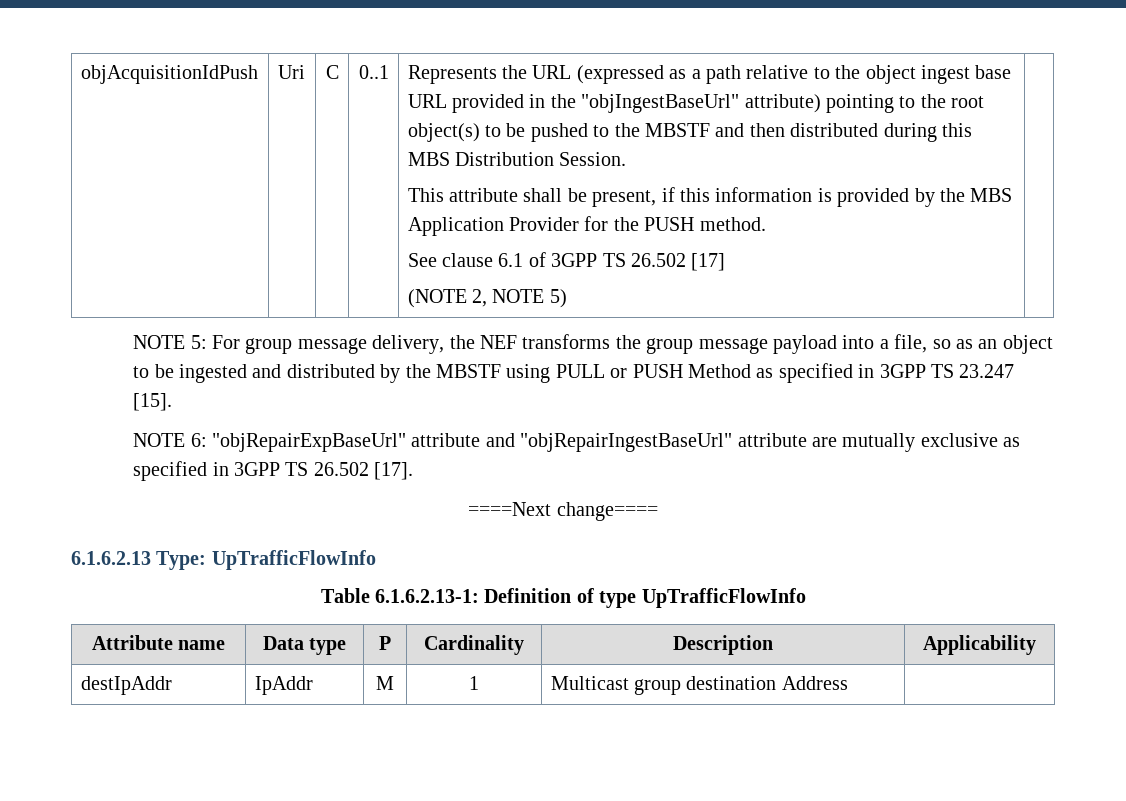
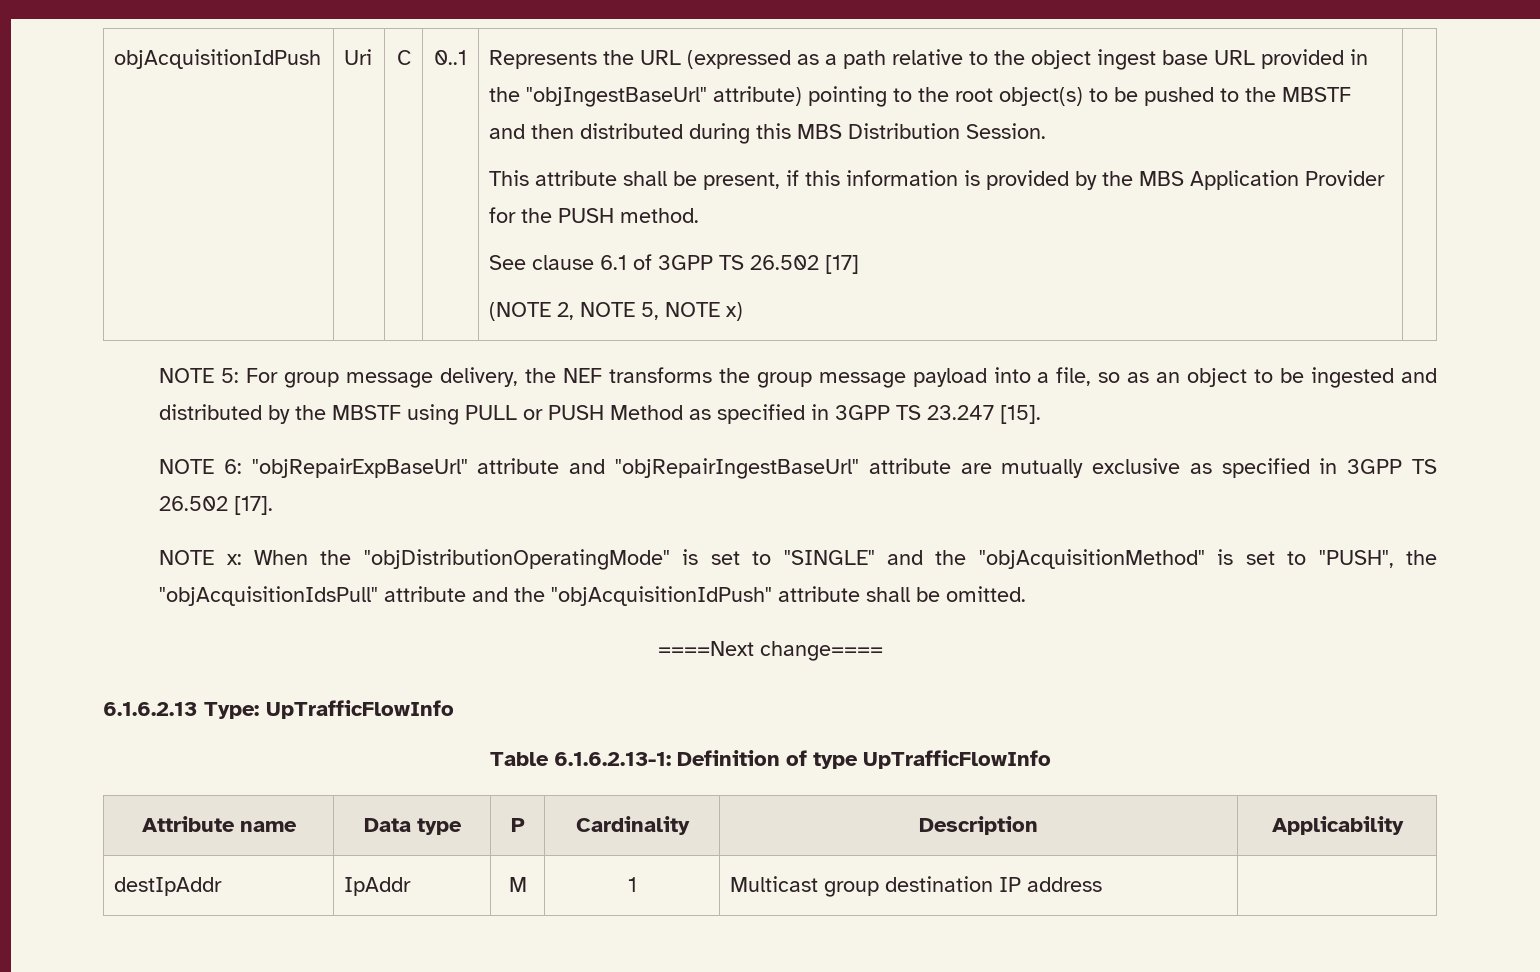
[549,289,567,308] 5) -> [641,302,744,321] 5, NOTE x)
(414, 471) none -> [159,549,1438,570] [159,586,1027,606] // NOTE x: When the "objDistributionOperatingMode" is set to "SINGLE" and the "objAcquisitionMethod" is set to "PUSH", the "objAcquisitionIdsPull" attribute and the "objAcquisitionIdPush" attribute shall be omitted.
[781,676,848,690] Address -> [999,877,1103,892] IP address

